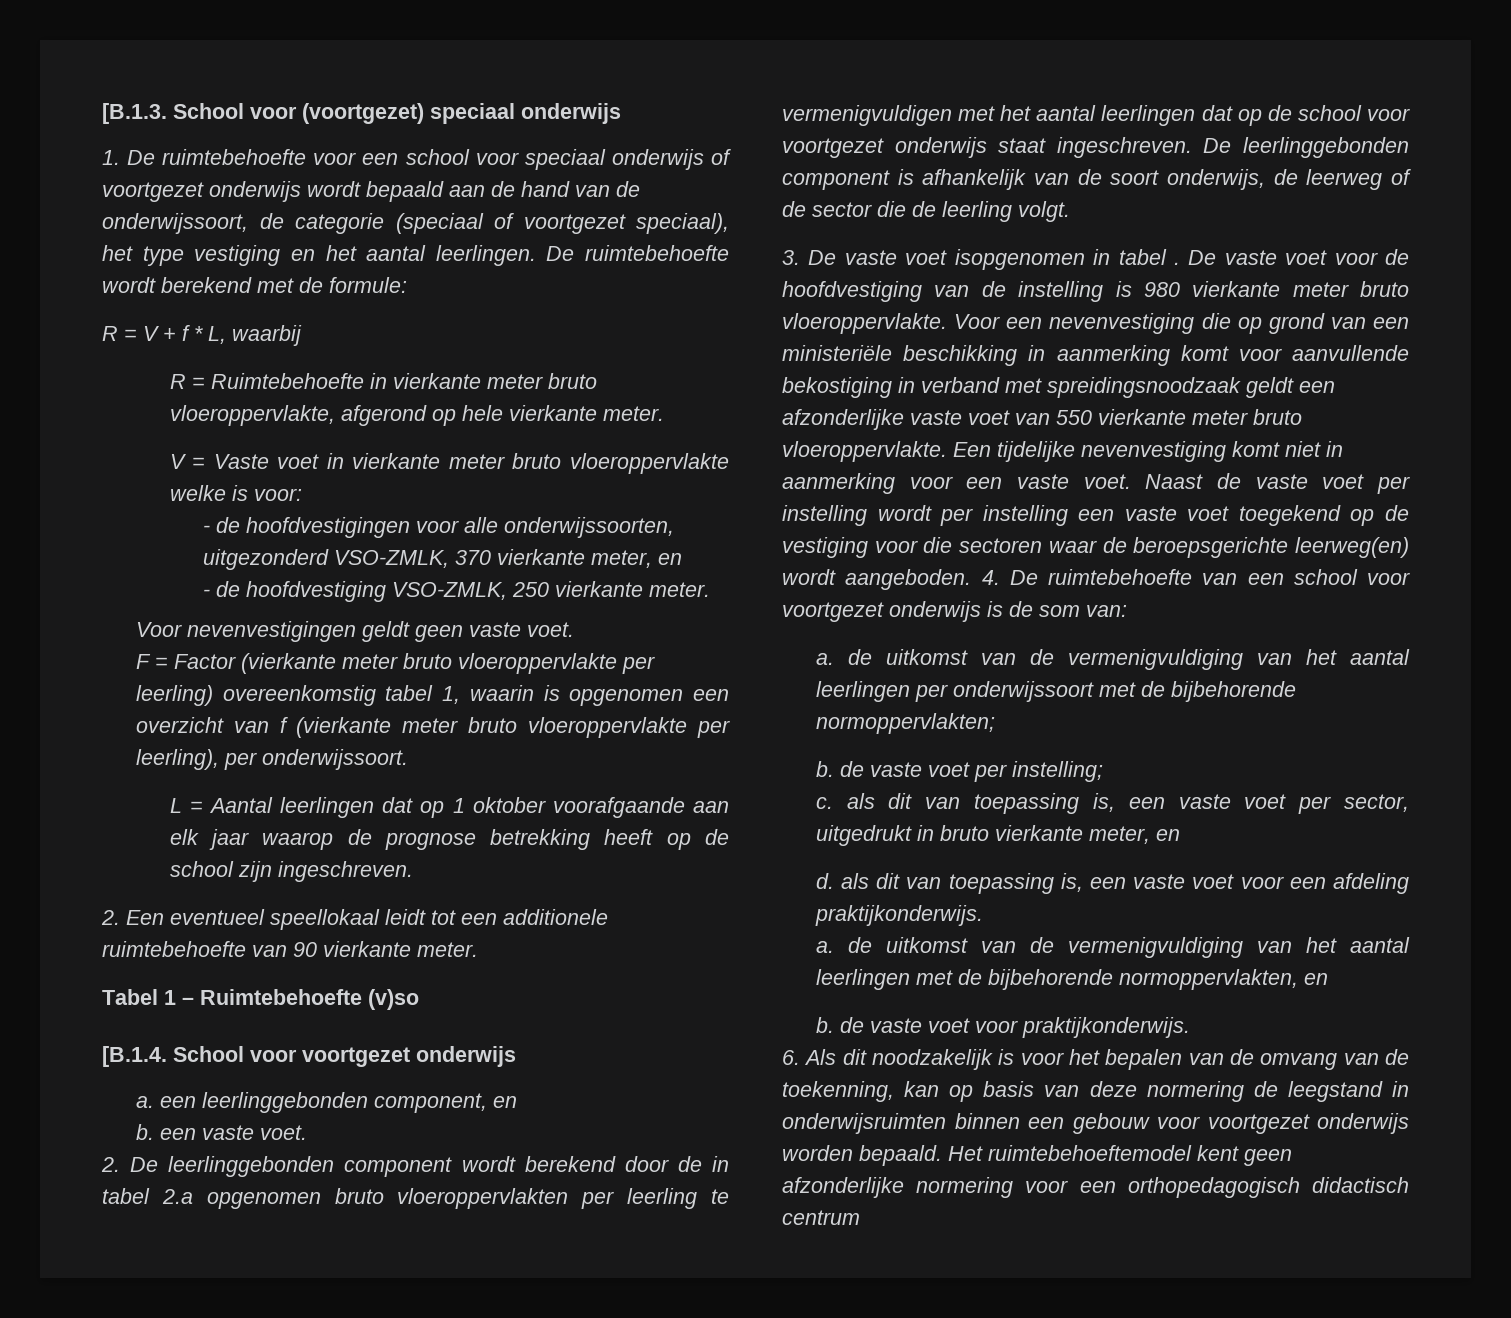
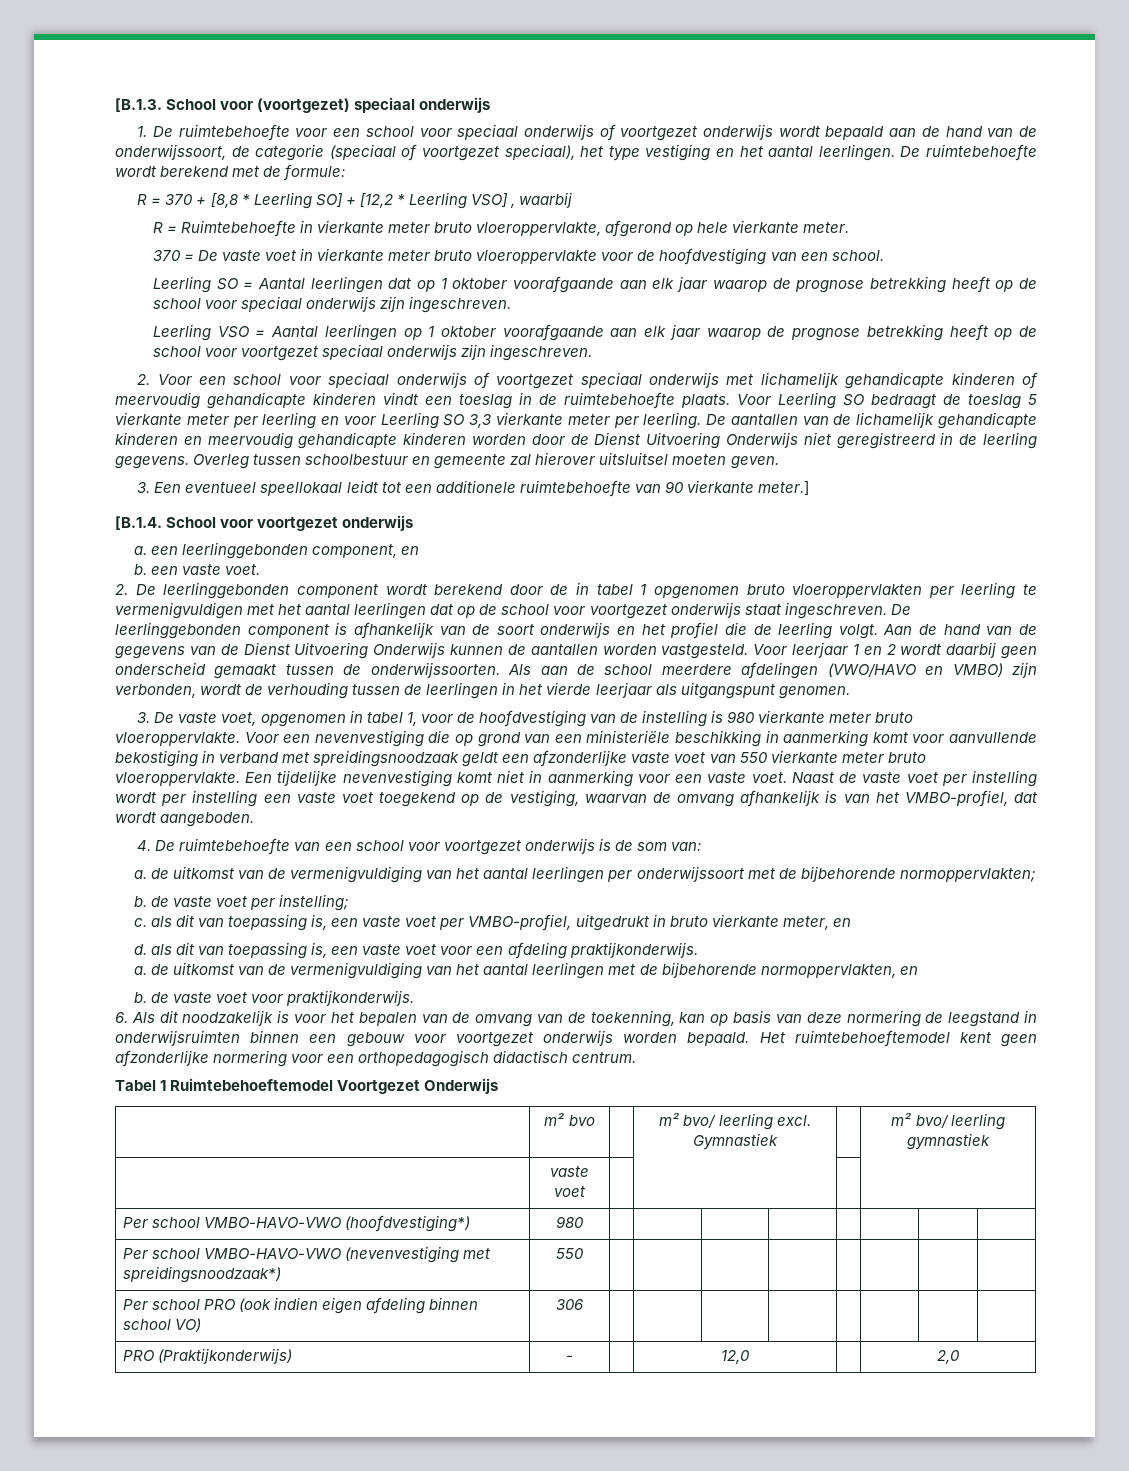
[143,325,226,344] V + f * L, -> [165,192,515,209] 370 + [8,8 * Leerling SO] + [12,2 * Leerling VSO] ,
[169,454,269,469] V = Vaste -> [152,250,262,261] 370 = De vaste
[169,485,302,501] [203,517,675,538] [203,549,683,570] [203,581,711,602] [135,621,574,642] [135,653,655,674] [135,685,729,706] [135,717,730,738] [135,749,408,770] [169,798,182,813] welke is voor: // - de hoofdvestigingen voor alle onderwijssoorten, uitgezonderd VSO-ZMLK, 370 vierkante meter, en // - de hoofdvestiging VSO-ZMLK, 250 vierkante meter. // Voor nevenvestigingen geldt geen vaste voet. // F = Factor (vierkante meter bruto vloeroppervlakte per leerling) overeenkomstig tabel 1, waarin is opgenomen een overzicht van f (vierkante meter bruto vloeroppervlakte per leerling), per onderwijssoort. // L -> [601,248,884,265] [152,276,238,293] voor de hoofdvestiging van een school. // Leerling SO
[237,861,413,882] [101,910,120,925] zijn ingeschreven. // 2. -> [204,296,512,313] [152,324,1037,341] [152,344,593,361] [137,372,1038,389] [115,392,1037,409] [115,412,1038,429] [115,432,1037,449] [115,452,779,469] [137,482,151,493] voor speciaal onderwijs zijn ingeschreven. // Leerling VSO = Aantal leerlingen op 1 oktober voorafgaande aan elk jaar waarop de prognose betrekking heeft op de school voor voortgezet speciaal onderwijs zijn ingeschreven. // 2. Voor een school voor speciaal onderwijs of voortgezet speciaal onderwijs met lichamelijk gehandicapte kinderen of meervoudig gehandicapte kinderen vindt een toeslag in de ruimtebehoefte plaats. Voor Leerling SO bedraagt de toeslag 5 vierkante meter per leerling en voor Leerling SO 3,3 vierkante meter per leerling. De aantallen van de lichamelijk gehandicapte kinderen en meervoudig gehandicapte kinderen worden door de Dienst Uitvoering Onderwijs niet geregistreerd in de leerling gegevens. Overleg tussen schoolbestuur en gemeente zal hierover uitsluitsel moeten geven. // 3.
[417,942,478,957] [102,989,419,1010] meter. // Tabel 1 – Ruimtebehoefte (v)so -> [757,481,809,495] meter.]
[161,1189,193,1204] 2.a -> [640,584,647,595] 1
[1167,169,1411,190] [782,201,1070,222] [782,249,1328,270] onderwijs, de leerweg of de sector die de leerling volgt. // 3. De vaste voet isopgenomen in tabel . De vaste voet -> [540,622,1038,639] [115,642,1038,659] [115,662,1037,679] [115,682,850,699] [137,710,417,727] onderwijs en het profiel die de leerling volgt. Aan de hand van de gegevens van de Dienst Uitvoering Onderwijs kunnen de aantallen worden vastgesteld. Voor leerjaar 1 en 2 wordt daarbij geen onderscheid gemaakt tussen de onderwijssoorten. Als aan de school meerdere afdelingen (VWO/HAVO en VMBO) zijn verbonden, wordt de verhouding tussen de leerlingen in het vierde leerjaar als uitgangspunt genomen. // 3. De vaste voet, opgenomen in tabel 1,
[782,537,1409,558] vestiging voor die sectoren waar de beroepsgerichte leerweg(en) -> [509,790,1038,807] vestiging, waarvan de omvang afhankelijk is van het VMBO-profiel, dat
(972, 579) none -> (255, 819) //
[1344,794,1409,812] sector, -> [468,914,572,931] VMBO-profiel,
[782,1210,860,1225] centrum -> [572,1052,637,1063] [115,1078,499,1094] [544,1113,595,1126] [659,1113,811,1130] [693,1133,778,1150] [891,1113,1005,1130] [907,1133,990,1150] [550,1166,589,1177] [554,1186,586,1197] [123,1215,471,1232] [556,1216,584,1228] [123,1246,492,1263] [123,1266,282,1283] [556,1248,584,1259] [123,1297,479,1314] [123,1318,202,1332] [556,1299,583,1310] [123,1348,293,1364] [566,1355,573,1361] [721,1350,750,1364] [937,1350,960,1364] centrum. // Tabel 1 Ruimtebehoeftemodel Voortgezet Onderwijs // | m² bvo | | m² bvo/ leerling excl. Gymnastiek | | m² bvo/ leerling gymnastiek // | vaste voet | | | | // Per school VMBO-HAVO-VWO (hoofdvestiging*) | 980 | | | | | | | | // Per school VMBO-HAVO-VWO (nevenvestiging met spreidingsnoodzaak*) | 550 | | | | | | | | // Per school PRO (ook indien eigen afdeling binnen school VO) | 306 | | | | | | | | // PRO (Praktijkonderwijs) | - | | 12,0 | | 2,0

